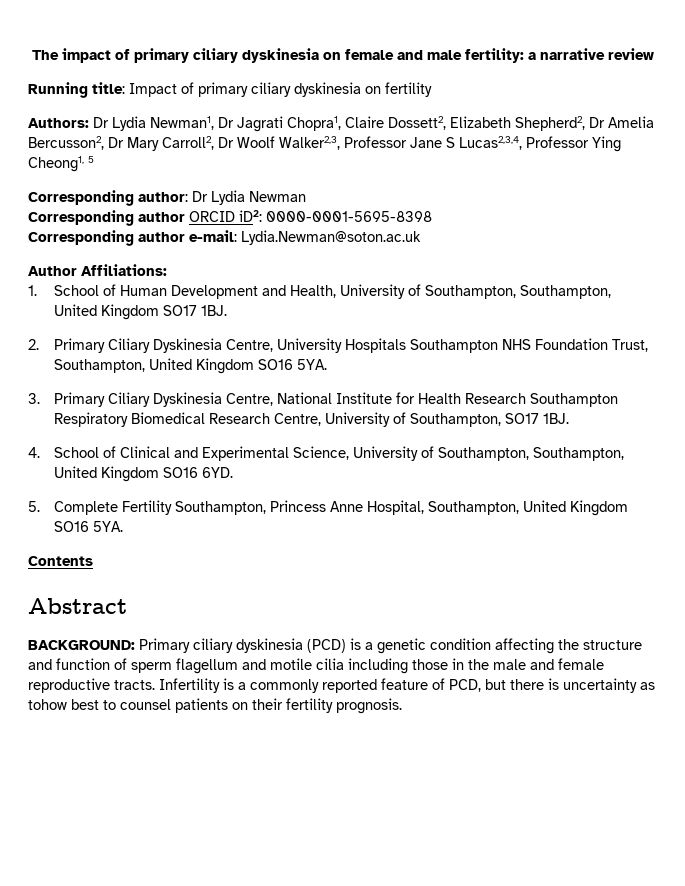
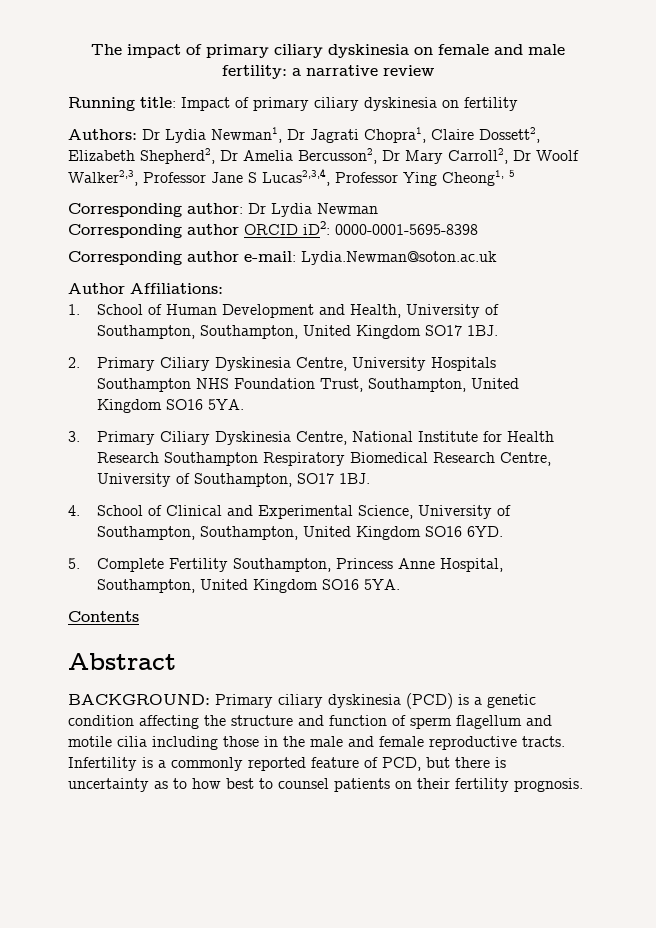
[28,699,67,710] tohow -> [173,778,221,789] to how

